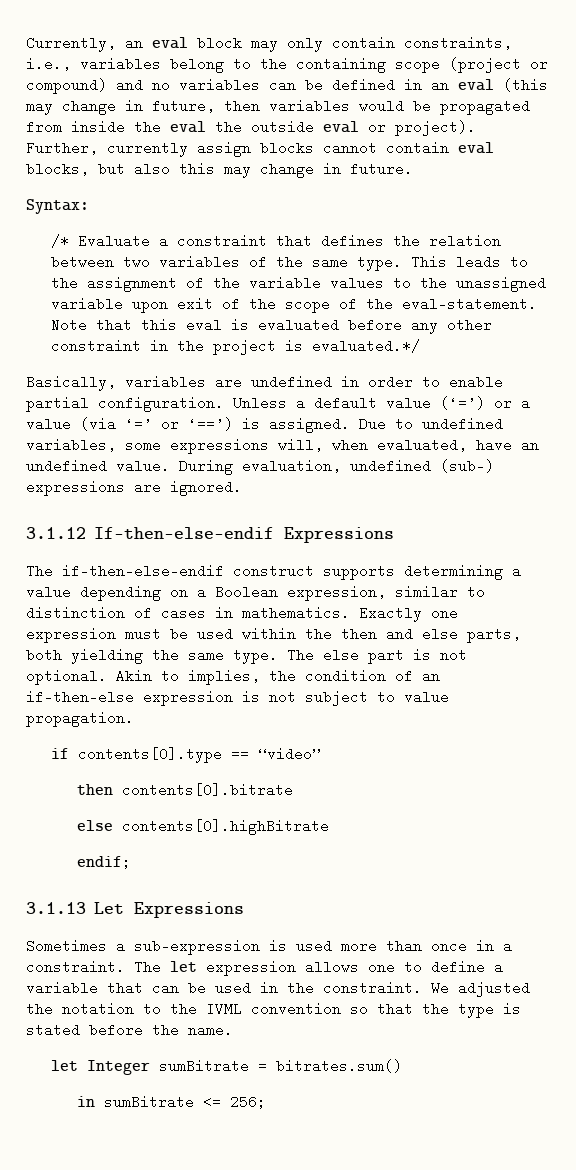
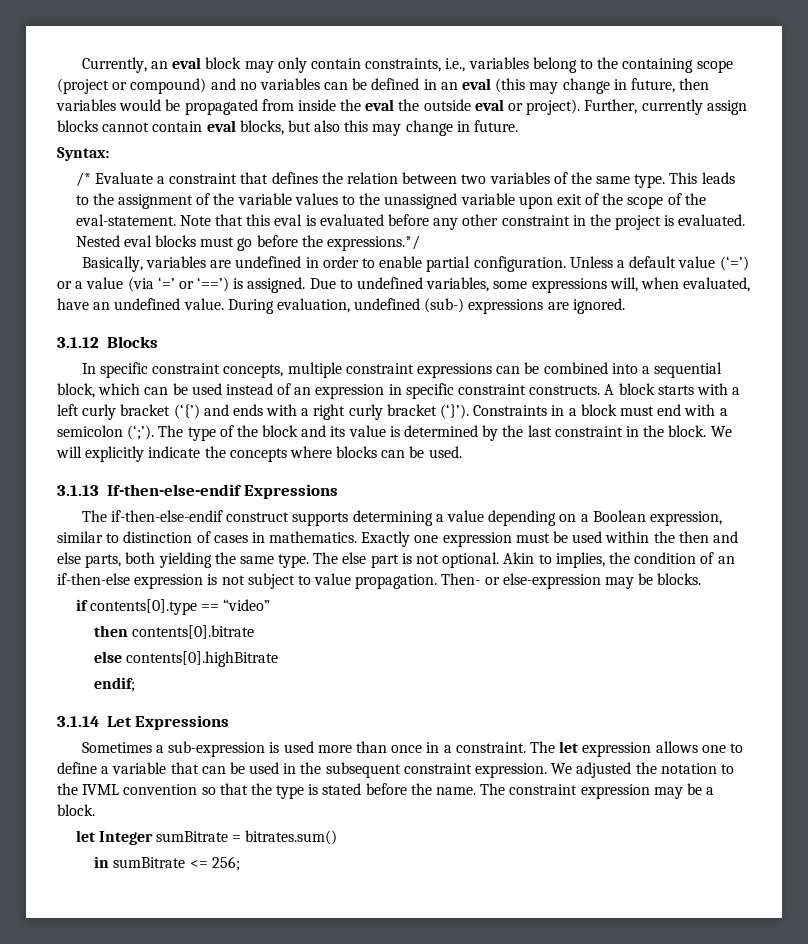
[312,339,421,353] evaluated.*/ -> [678,214,746,226] [75,235,420,251] evaluated. Nested eval blocks must go before the expressions.*/
(86, 533) none -> [106,336,158,348] [81,362,723,378] [57,383,741,399] [57,404,728,420] [57,425,732,441] [56,446,462,462] [57,485,99,496] Blocks // In specific constraint concepts, multiple constraint expressions can be combined into a sequential block, which can be used instead of an expression in specific constraint constructs. A block starts with a left curly bracket (‘{’) and ends with a right curly bracket (‘}’). Constraints in a block must end with a semicolon (‘;’). The type of the block and its value is determined by the last constraint in the block. We will explicitly indicate the concepts where blocks can be used. // 3.1.13
(134, 719) none -> [441,573,702,589] Then- or else-expression may be blocks.
[26,902,86,914] 3.1.13 -> [57,716,99,727] 3.1.14
[323,981,422,995] constraint. -> [325,762,548,778] subsequent constraint expression.
(233, 1030) none -> [480,783,715,799] [57,804,95,816] The constraint expression may be a block.

